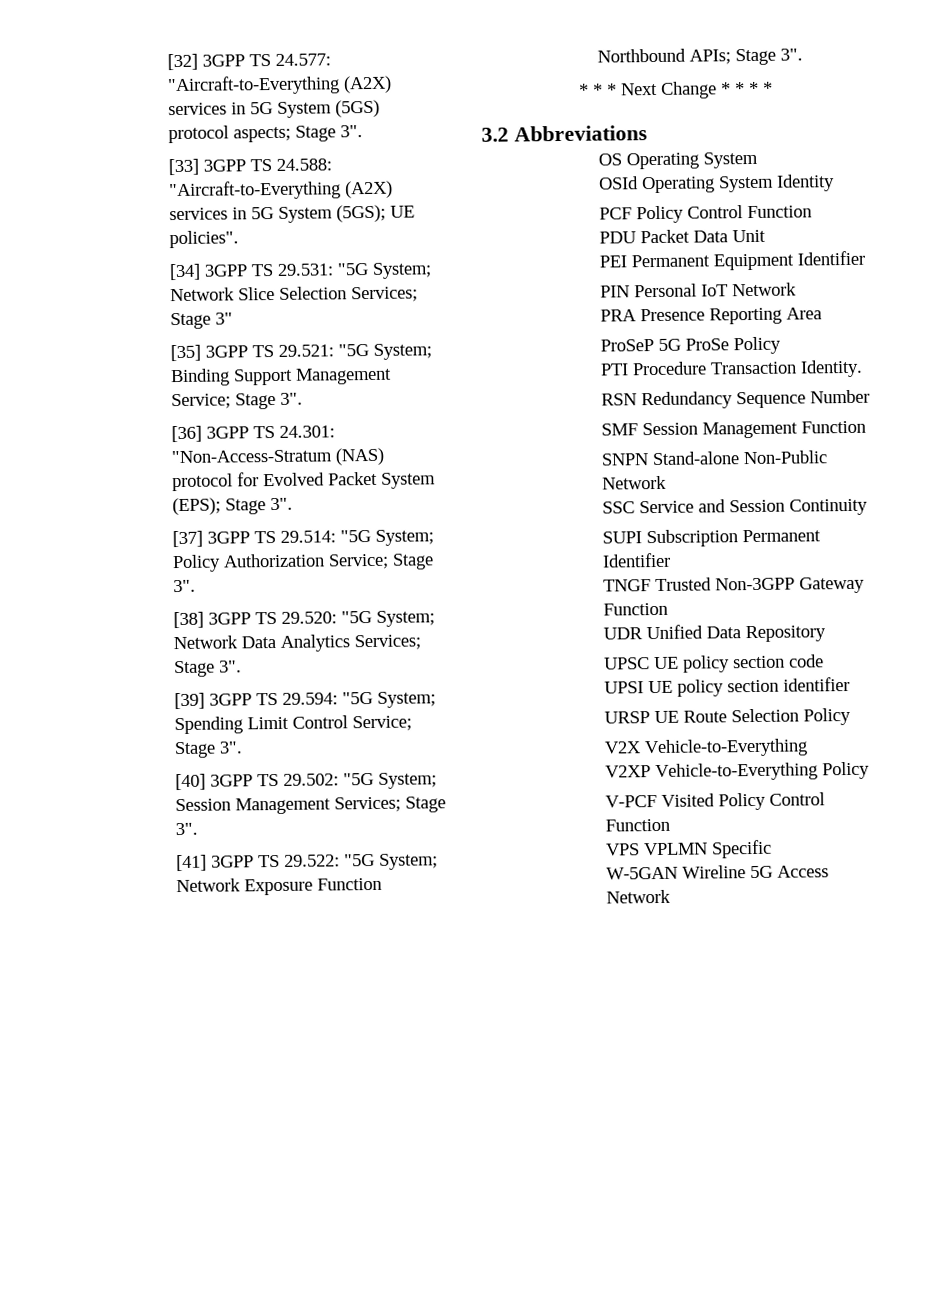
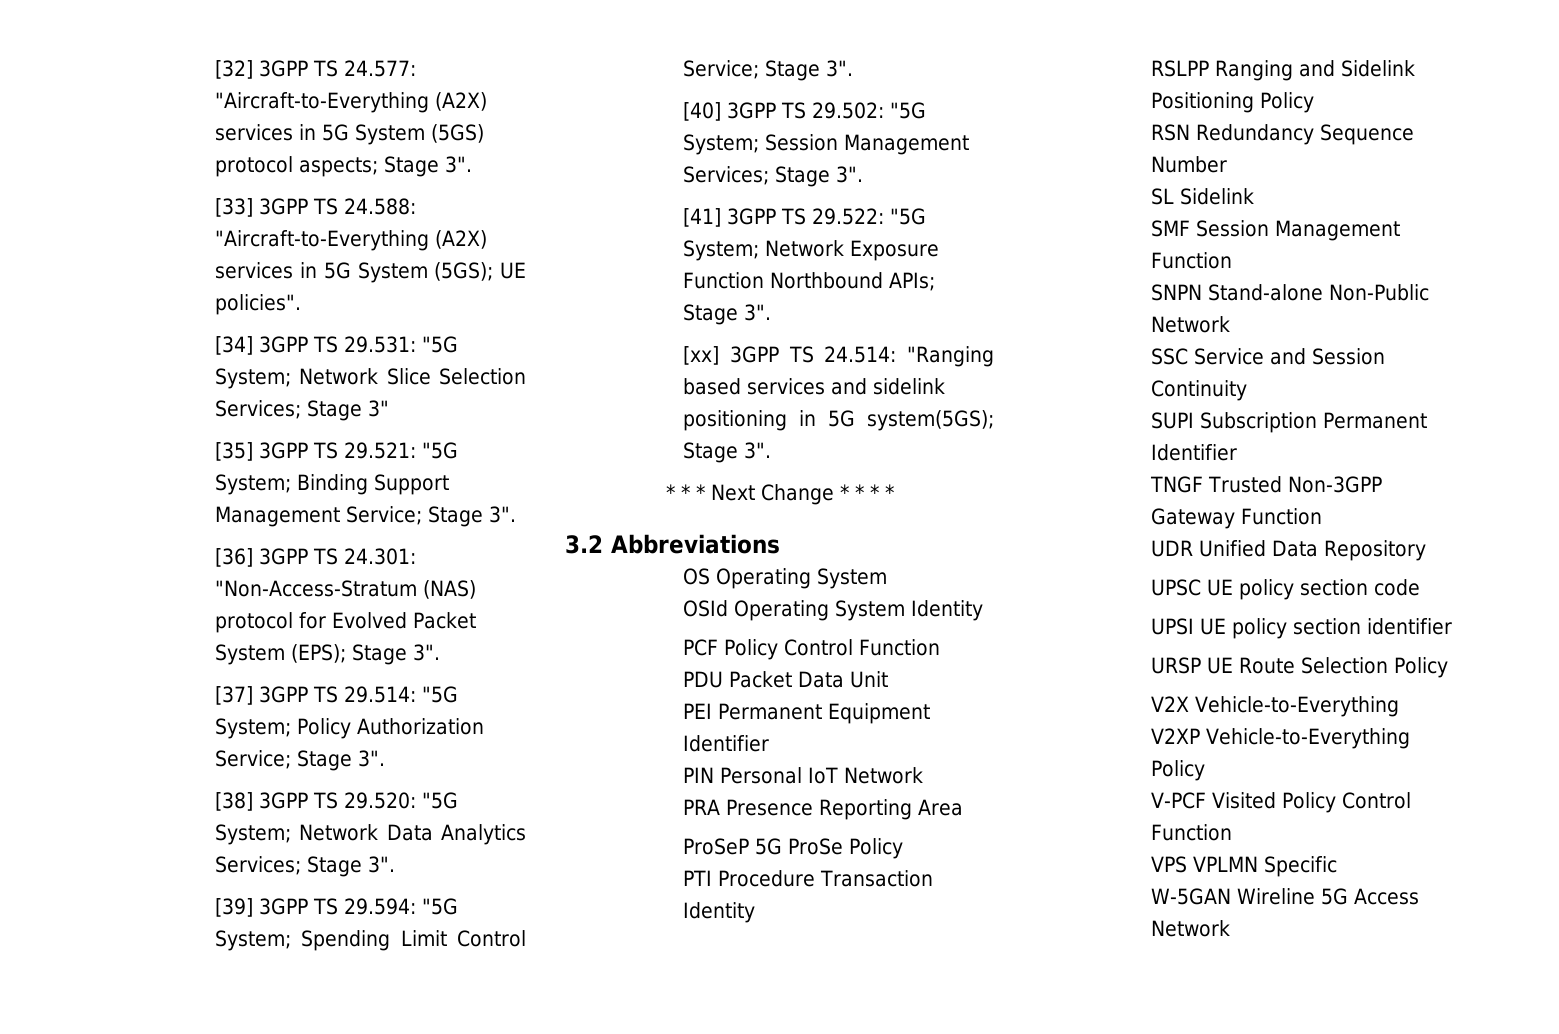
(803, 54) none -> [683,346,994,367] [683,378,946,395] [683,410,994,431] [683,442,772,463] // [xx] 3GPP TS 24.514: "Ranging based services and sidelink positioning in 5G system(5GS); Stage 3".
[799,359,863,378] Identity. -> [683,902,756,923] [1151,60,1416,81] [1151,92,1315,113] Identity // RSLPP Ranging and Sidelink Positioning Policy
(870, 396) none -> [1151,188,1255,205] // SL Sidelink

